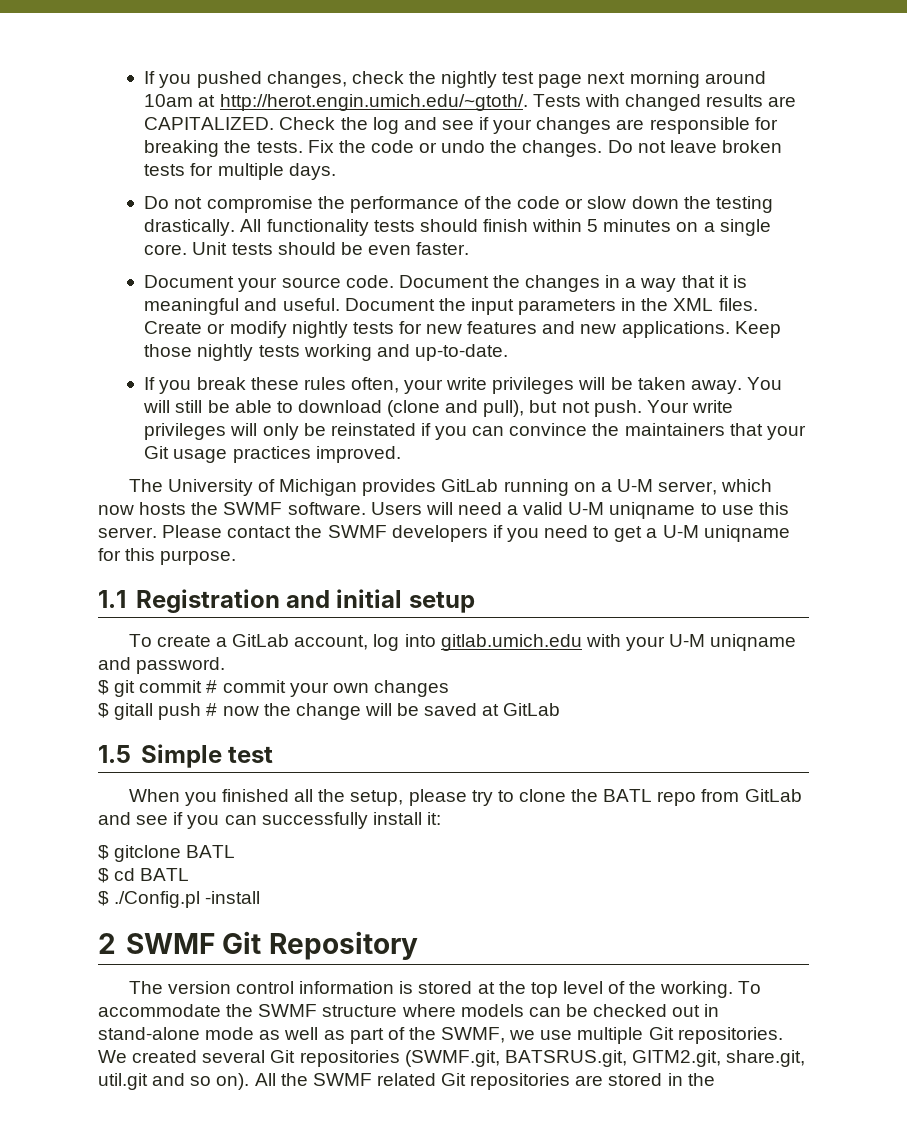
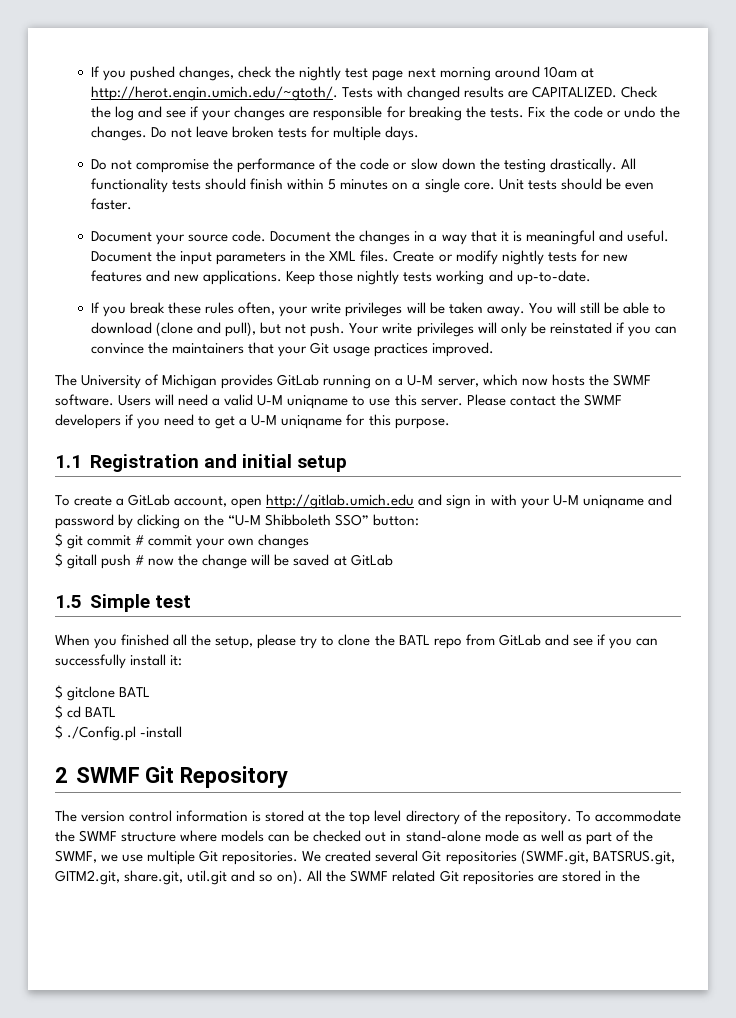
[373,634,582,651] log into gitlab.umich.edu -> [231,494,487,509] open http://gitlab.umich.edu and sign in
[136,657,226,674] password. -> [55,514,420,529] password by clicking on the “U-M Shibboleth SSO” button:
[608,981,734,998] of the working. -> [405,810,572,825] directory of the repository.

